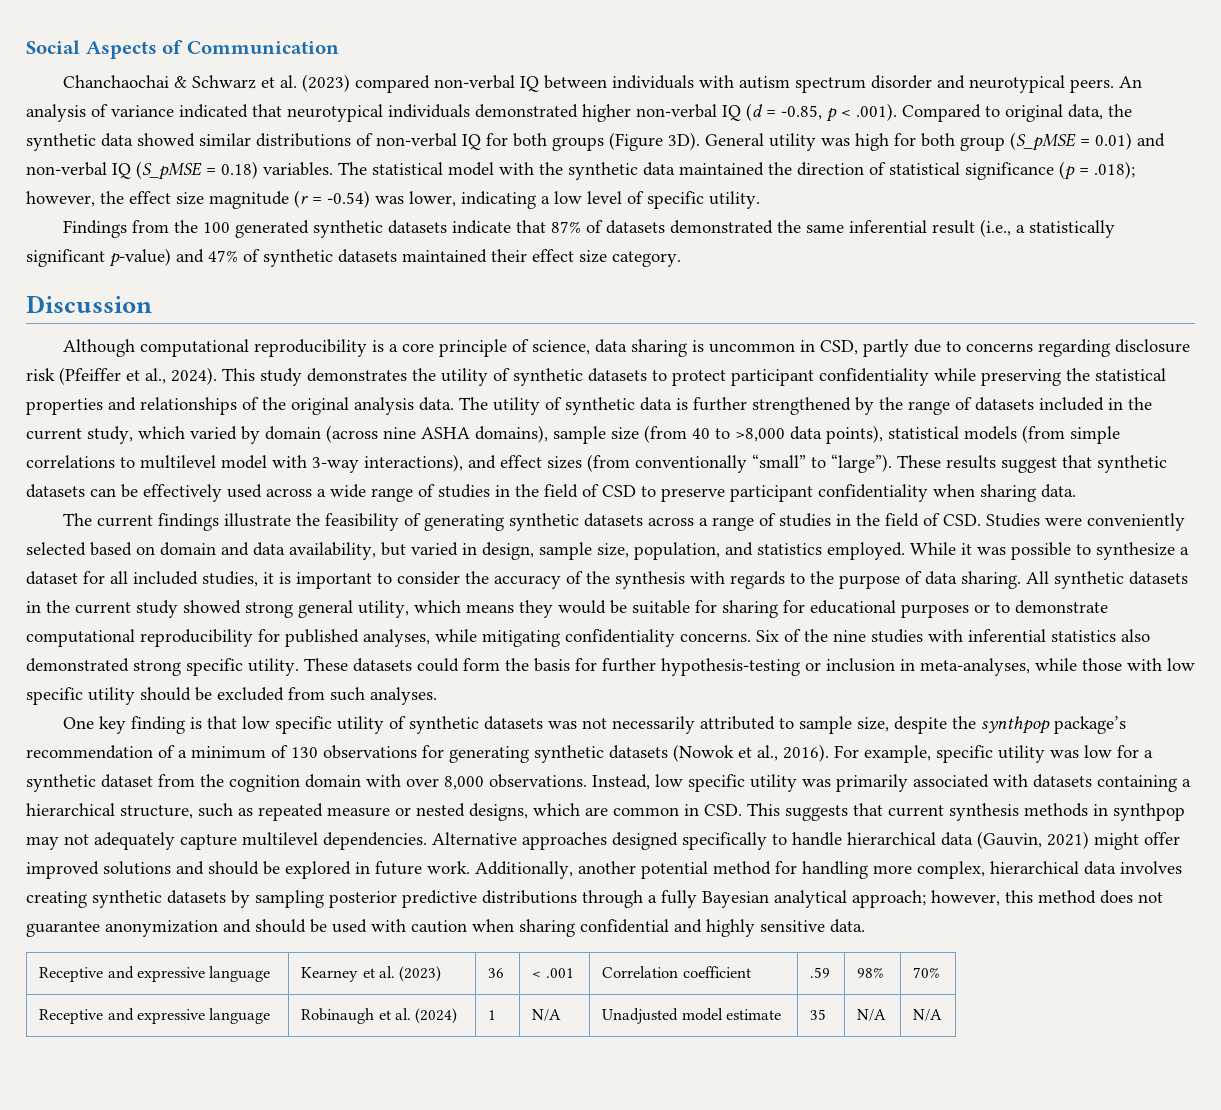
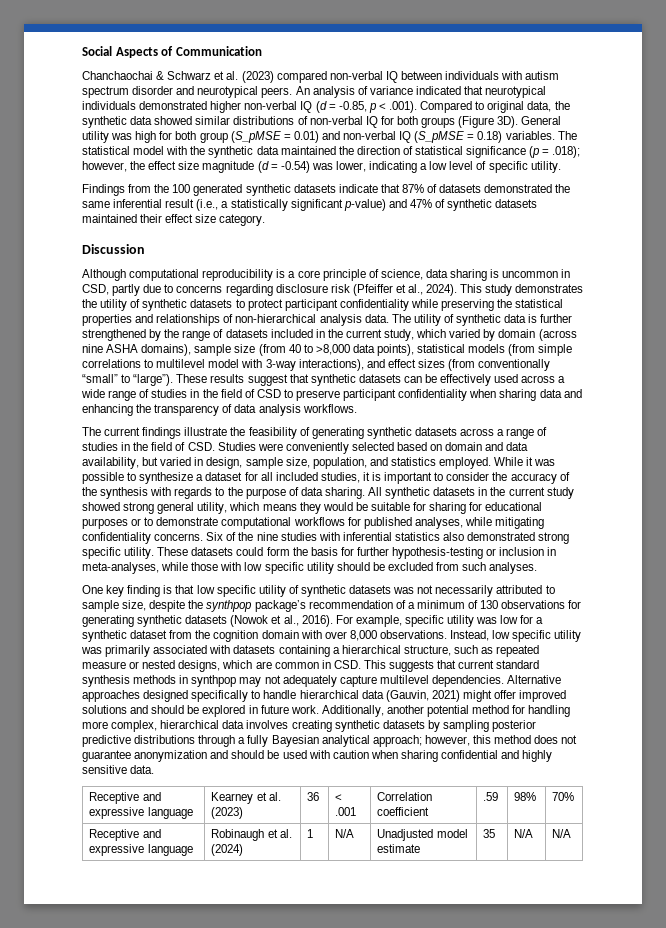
[294,190,308,208] (r -> [257,161,269,173] (d
[262,397,349,415] the original -> [235,314,317,323] non-hierarchical
[1041,484,1076,498] data. -> [539,389,582,398] [82,404,357,416] data and enhancing the transparency of data analysis workflows.
[140,629,253,647] reproducibility -> [293,517,345,526] workflows
(944, 811) none -> [496,660,540,669] standard

